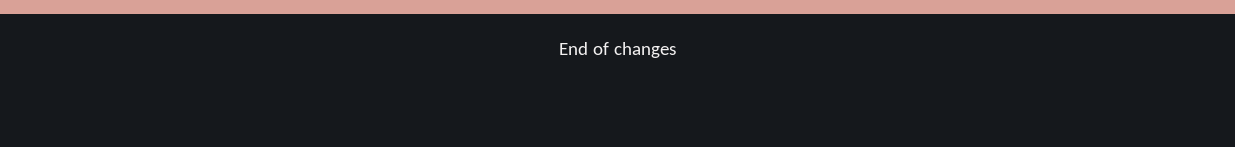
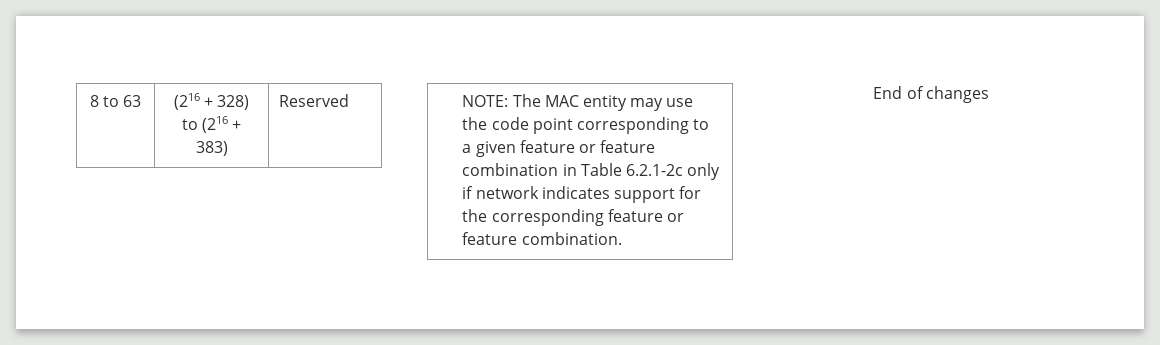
(559, 48) none -> [89,95,142,107] [173,93,250,110] [181,116,242,133] [195,141,228,156] [278,94,349,107] [462,94,694,111] [462,117,710,134] [462,140,656,157] [462,163,721,180] [462,186,702,203] [462,209,684,226] [462,232,622,245] 8 to 63 | (216 + 328) to (216 + 383) | Reserved // NOTE: The MAC entity may use the code point corresponding to a given feature or feature combination in Table 6.2.1-2c only if network indicates support for the corresponding feature or feature combination. //

